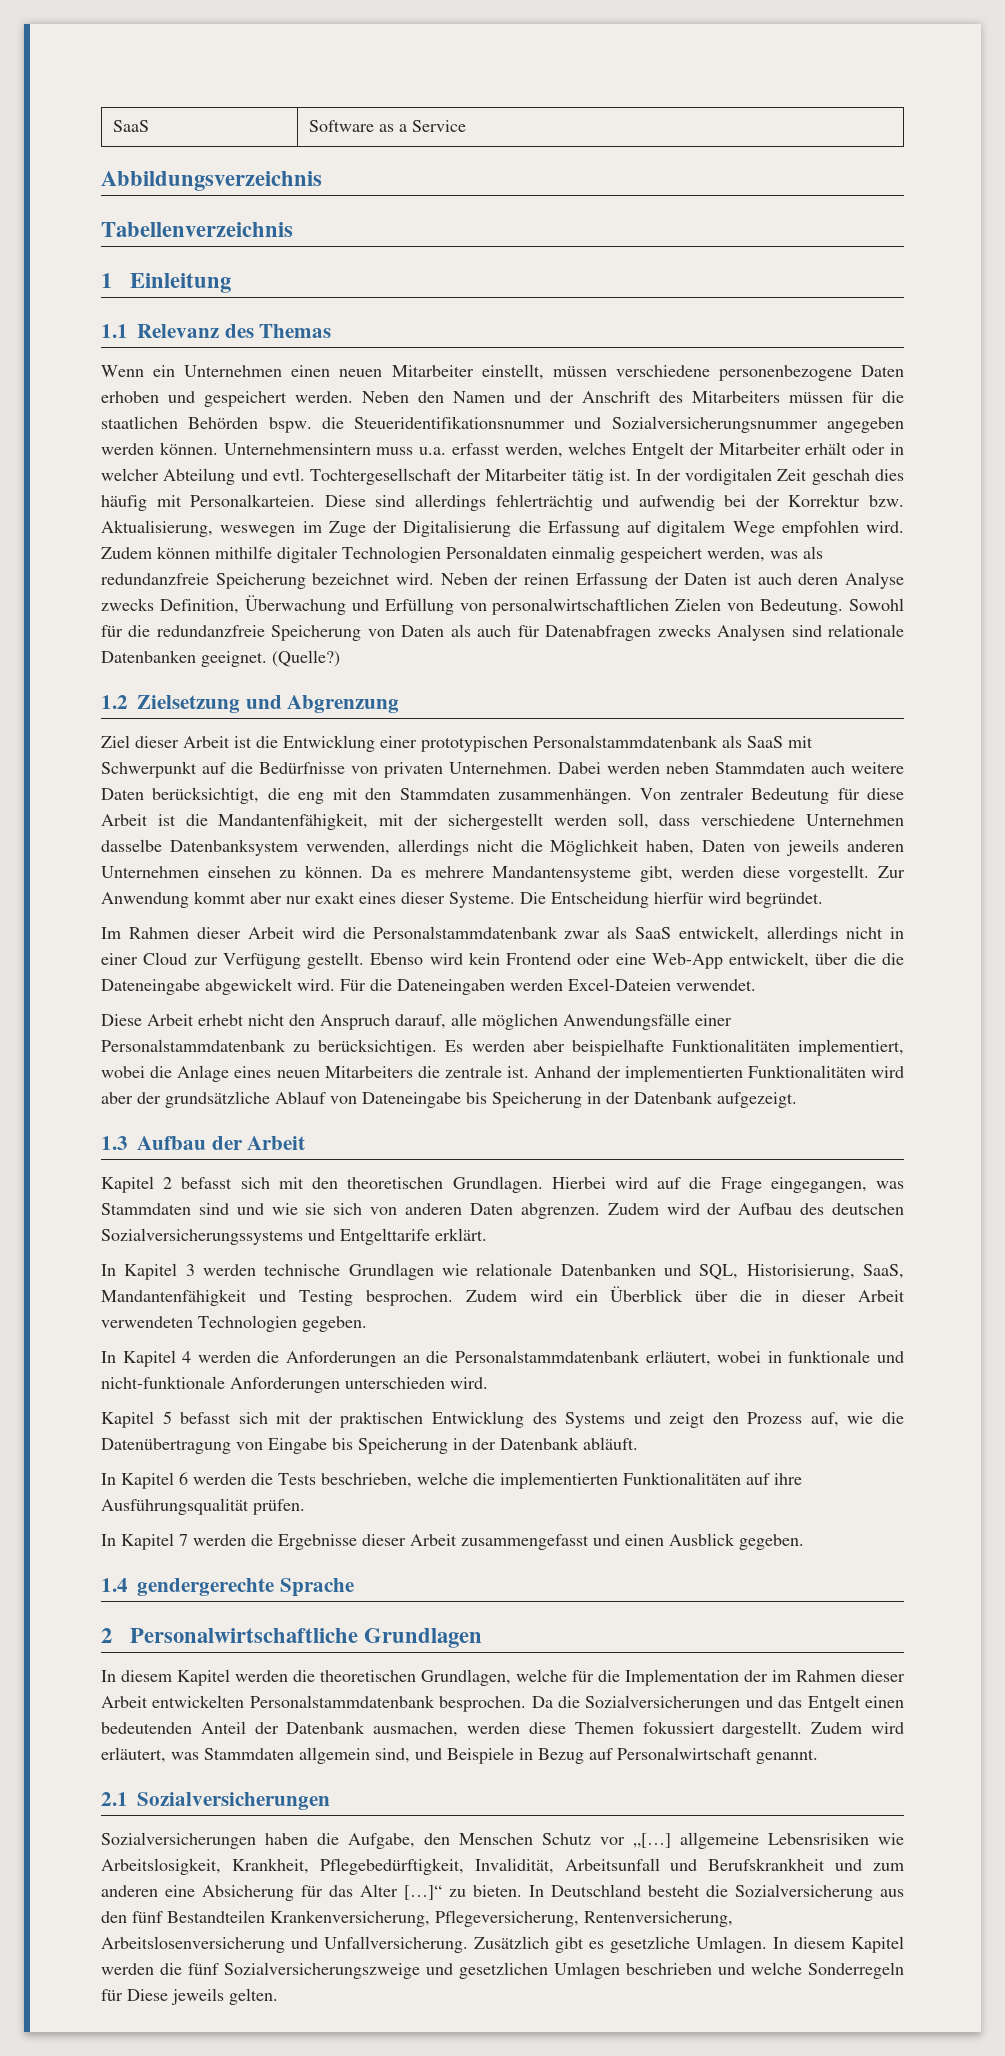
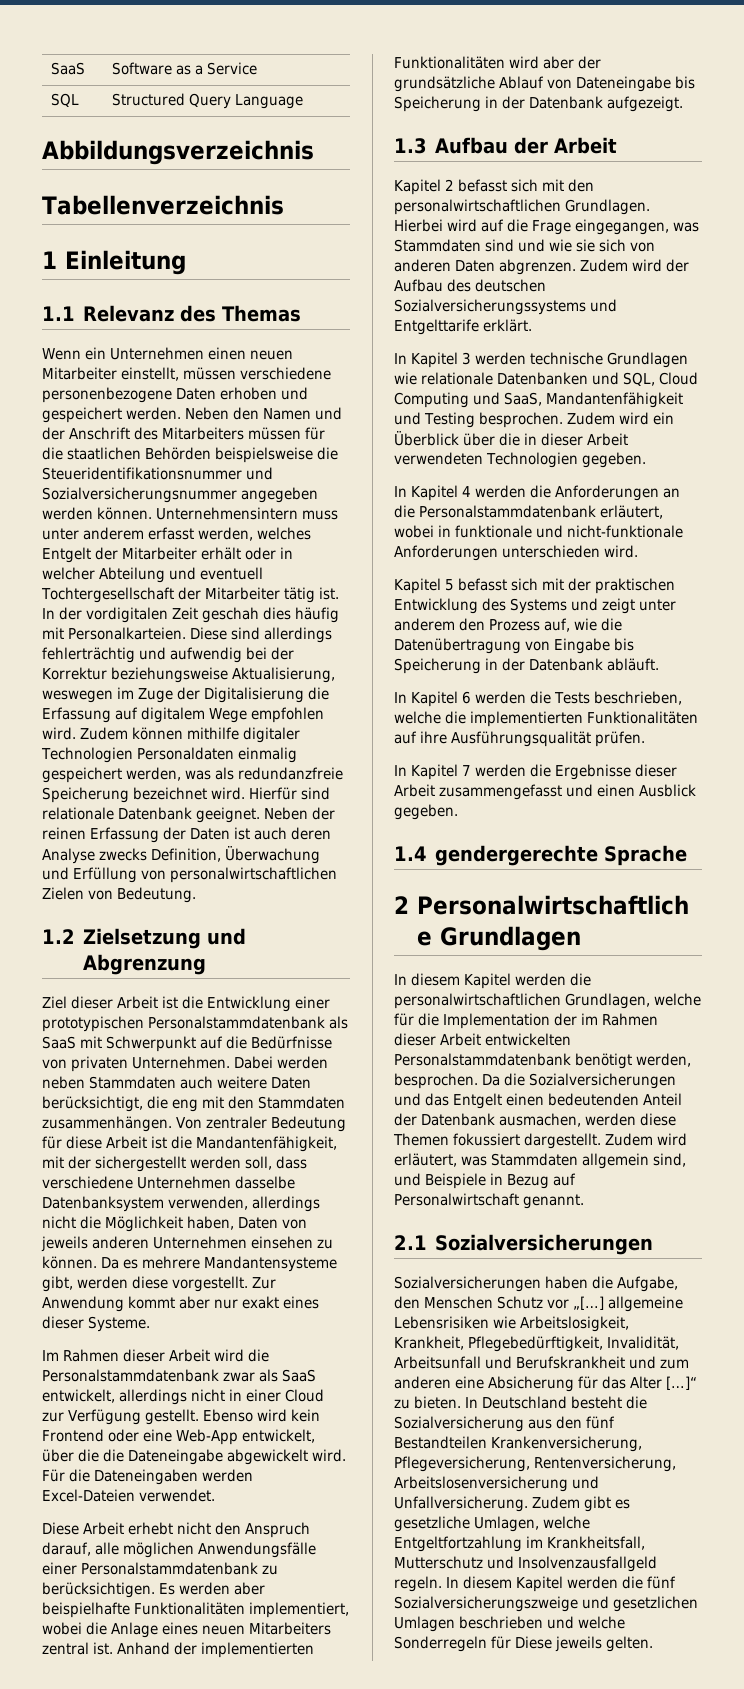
(466, 126) none -> [50,93,79,107] [111,93,304,109] // SQL | Structured Query Language
[268,417,312,433] bspw. -> [215,447,314,463] beispielsweise
[419,447,447,455] u.a. -> [42,527,145,540] unter anderem
[273,468,306,481] evtl. -> [200,567,264,580] eventuell
[869,495,905,507] bzw. -> [111,667,229,683] beziehungsweise
(435, 579) none -> [249,787,331,800] [42,807,261,823] Hierfür sind relationale Datenbank geeignet.
[848,598,904,611] [101,624,904,641] [101,650,340,667] Sowohl für die redundanzfreie Speicherung von Daten als auch für Datenabfragen zwecks Analysen sind relationale Datenbanken geeignet. (Quelle?) -> (197, 895) none
[520,892,823,908] Die Entscheidung hierfür wird begründet. -> (151, 1324) none
[417,1065,503,1078] die zentrale -> [42,1642,89,1655] zentral
[347,1177,444,1189] theoretischen -> [394,199,561,215] personalwirtschaftlichen
[746,1264,855,1280] Historisierung, -> [659,372,699,385] [394,392,501,408] Cloud Computing und
(706, 1420) none -> [639,599,677,611] [394,618,455,631] unter anderem
[320,1670,416,1682] theoretischen -> [394,993,561,1009] personalwirtschaftlichen
(435, 1701) none -> [575,1053,692,1069] benötigt werden,
[474,1936,549,1949] Zusätzlich -> [532,1496,581,1509] Zudem
[696,1936,767,1953] Umlagen. -> [474,1516,591,1532] [394,1536,646,1552] [394,1556,658,1572] [394,1576,442,1592] Umlagen, welche Entgeltfortzahlung im Krankheitsfall, Mutterschutz und Insolvenzausfallgeld regeln.

